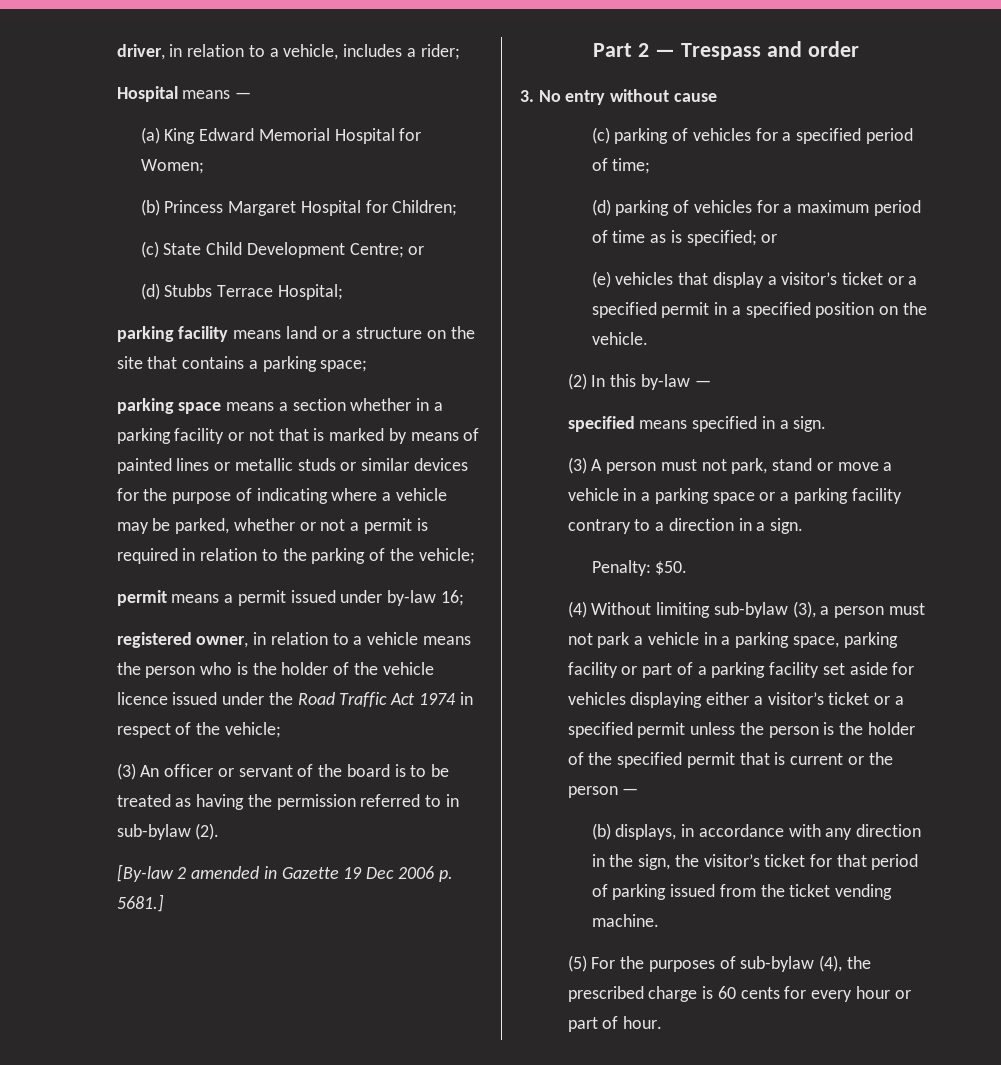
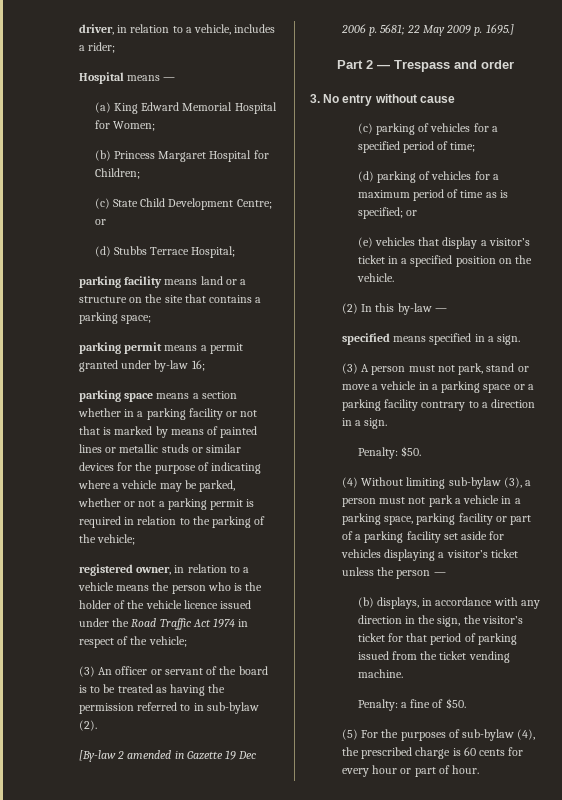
(368, 366) none -> [78,342,243,354] [78,360,205,372] // parking permit means a permit granted under by-law 16;
(360, 526) none -> [167,498,207,510] parking
[116,590,464,606] // permit means a permit issued under by-law 16; -> (136, 539) none
[116,894,164,912] 5681.] -> [380,24,514,36] 5681; 22 May 2009 p. 1695.]
[887,276,918,285] [591,302,710,318] or a specified permit -> (385, 259) none
[706,692,904,705] [567,722,915,738] [567,752,864,768] either a visitor’s ticket or a specified permit unless the person is the holder of the specified permit that is current or -> [438,549,518,558] [341,567,374,576] a visitor’s ticket unless
(659, 920) none -> [357,698,466,711] // Penalty: a fine of $50.

